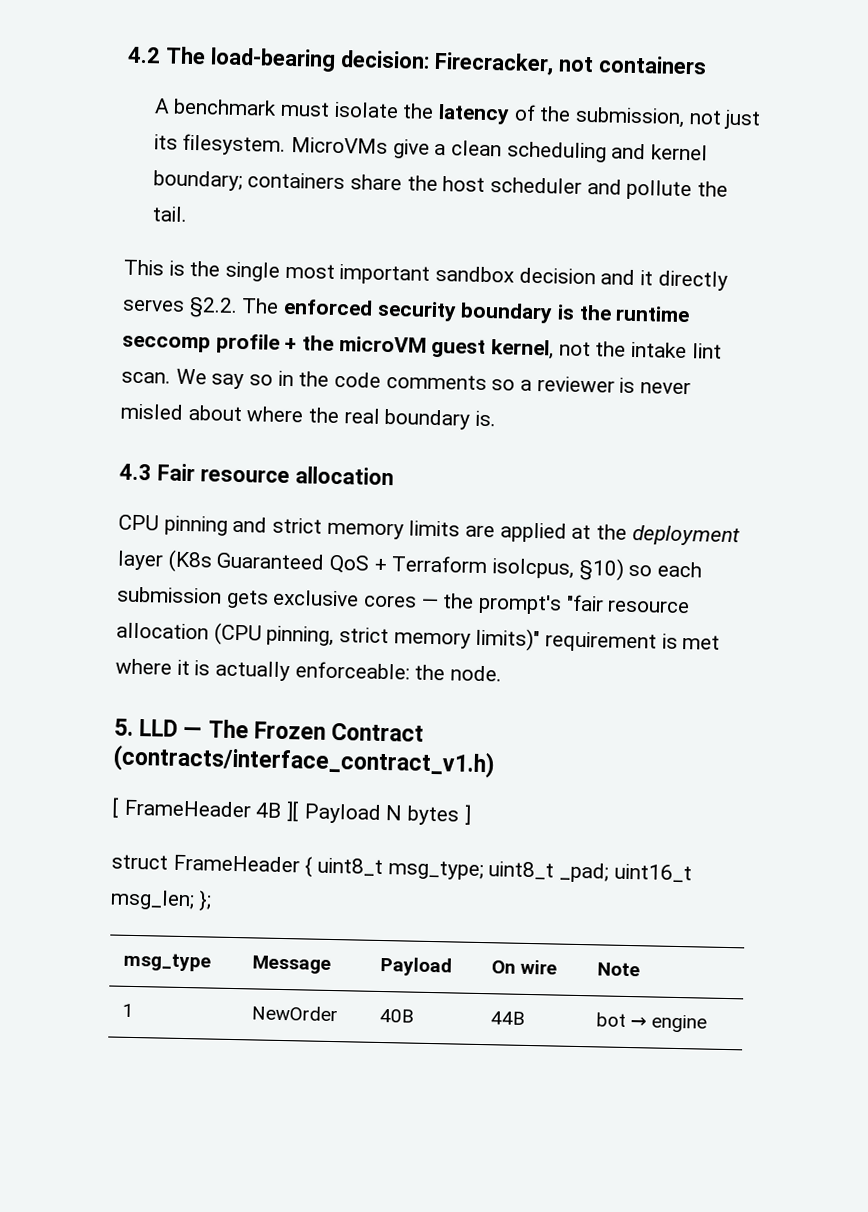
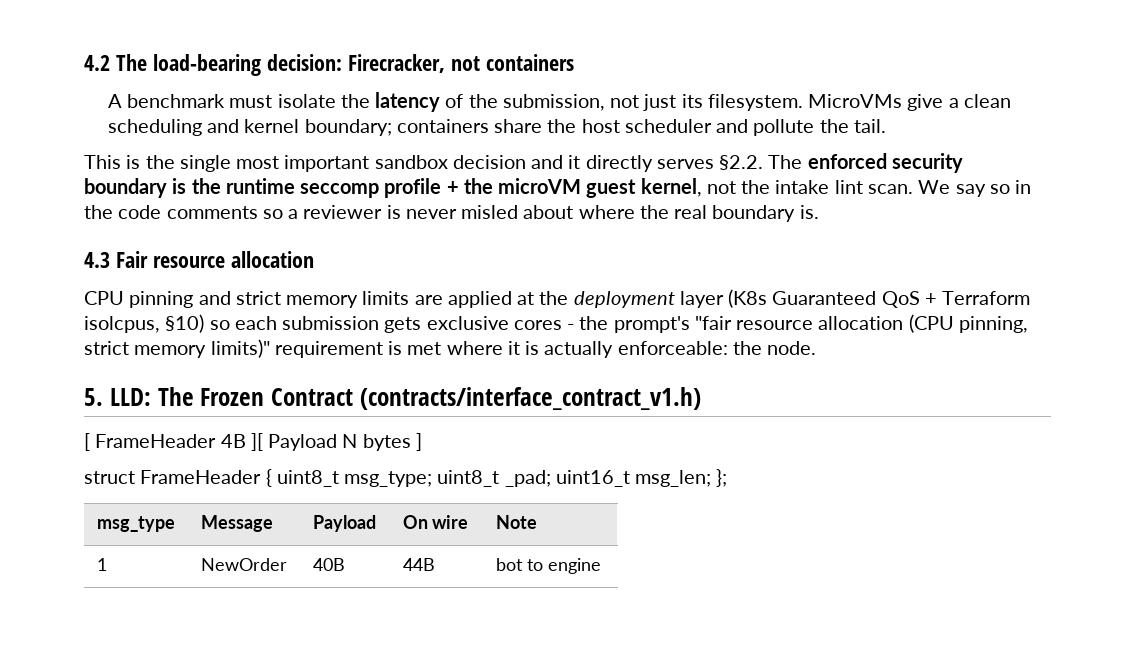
[420,598,439,609] — -> [567,324,575,330] -
[139,719,203,738] LLD — -> [109,388,151,406] LLD:
[630,1017,648,1028] → -> [526,559,543,571] to

